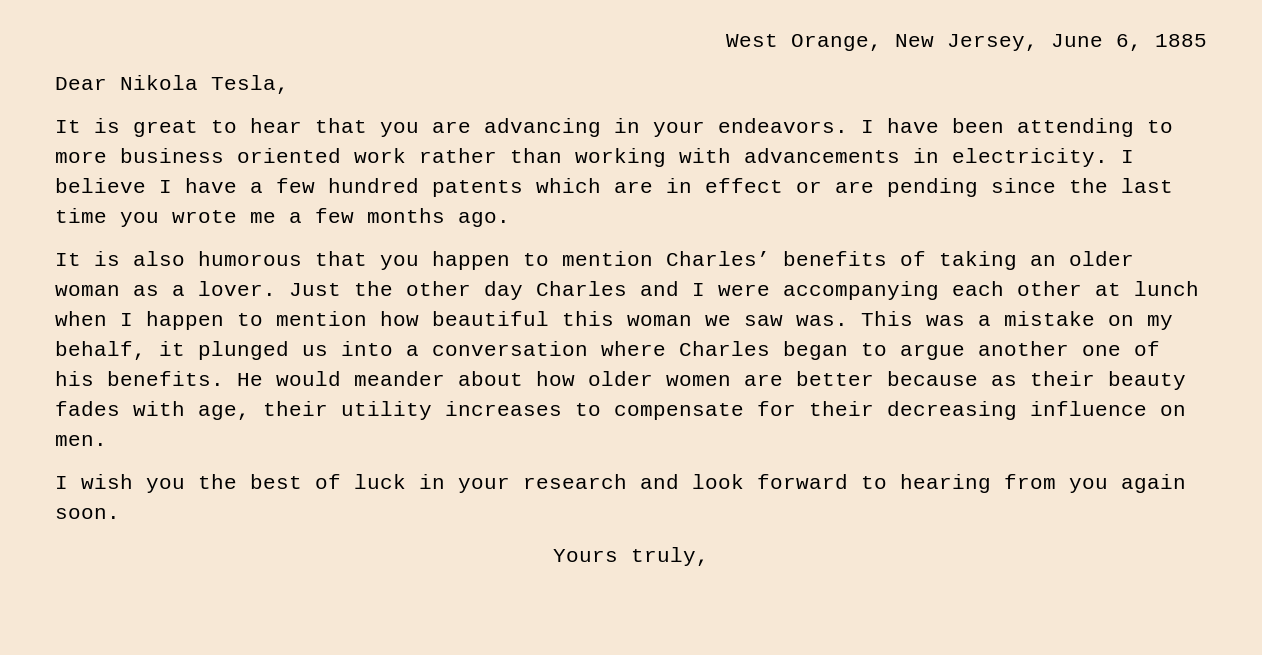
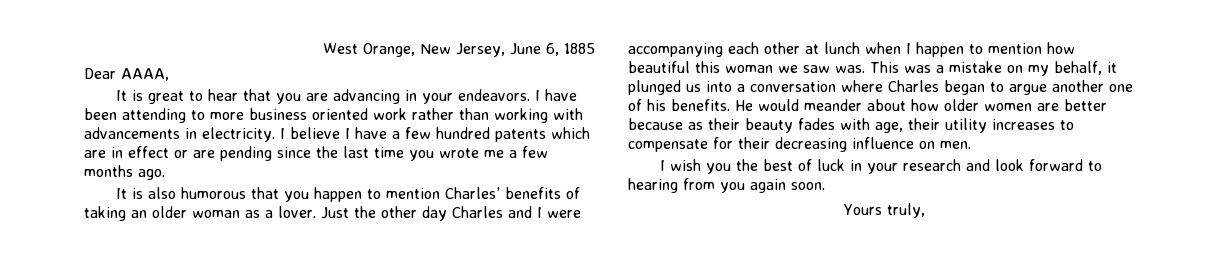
[120,75,289,94] Nikola Tesla, -> [121,68,169,81] AAAA,

